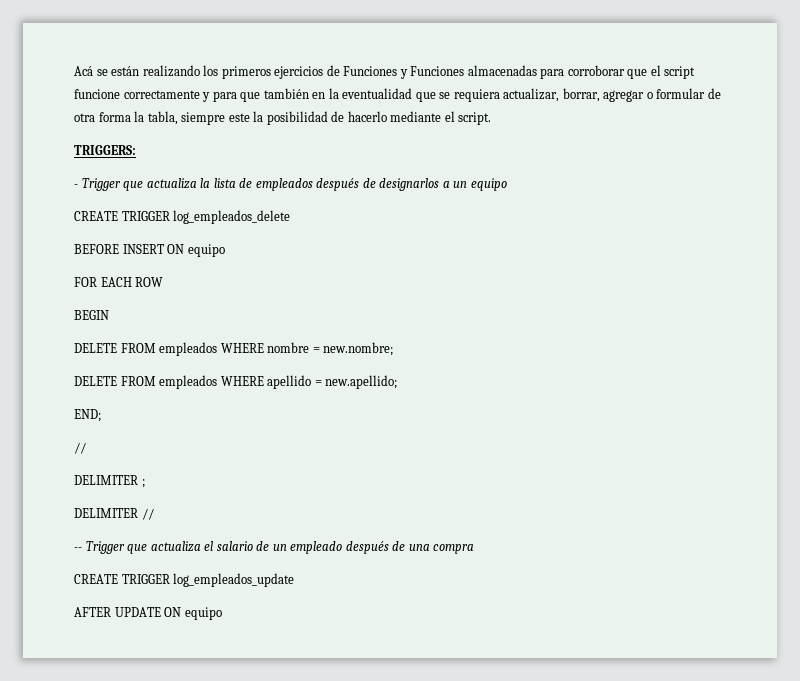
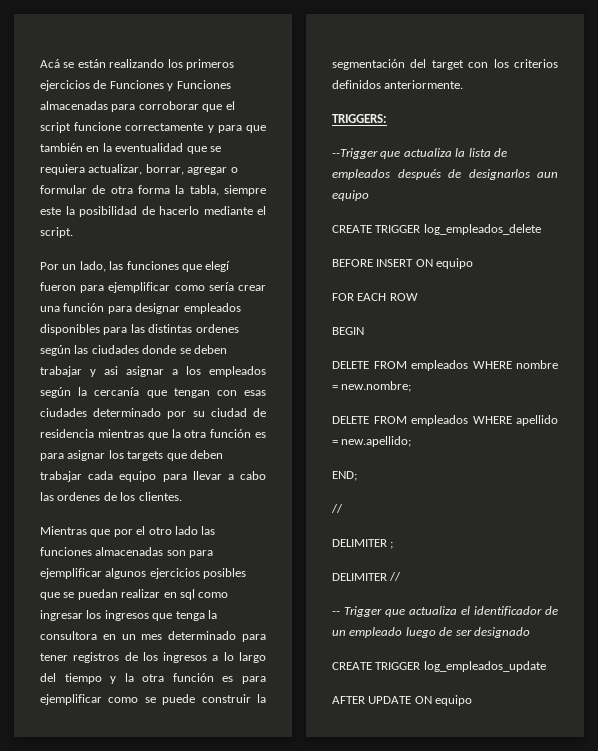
(492, 118) none -> [40,261,231,272] [40,282,266,293] [40,303,241,314] [40,324,239,335] [40,345,227,356] [40,366,266,377] [40,387,266,398] [40,408,266,419] [40,429,266,440] [40,450,223,461] [40,471,266,482] [40,492,182,501] [40,526,216,537] [40,547,214,558] [40,568,247,579] [40,589,229,600] [40,610,217,621] [40,631,266,642] [40,652,266,663] [40,673,266,684] [40,694,266,705] [332,59,558,70] [332,80,464,89] // Por un lado, las funciones que elegí fueron para ejemplificar como sería crear una función para designar empleados disponibles para las distintas ordenes según las ciudades donde se deben trabajar y asi asignar a los empleados según la cercanía que tengan con esas ciudades determinado por su ciudad de residencia mientras que la otra función es para asignar los targets que deben trabajar cada equipo para llevar a cabo las ordenes de los clientes. // Mientras que por el otro lado las funciones almacenadas son para ejemplificar algunos ejercicios posibles que se puedan realizar en sql como ingresar los ingresos que tenga la consultora en un mes determinado para tener registros de los ingresos a lo largo del tiempo y la otra función es para ejemplificar como se puede construir la segmentación del target con los criterios definidos anteriormente.
[74,178,121,191] - Trigger -> [332,148,378,159] --Trigger
[442,181,468,188] a un -> [537,172,558,178] aun
[216,541,253,551] salario -> [474,606,542,616] identificador
[345,541,475,554] después de una compra -> [405,627,530,638] luego de ser designado

